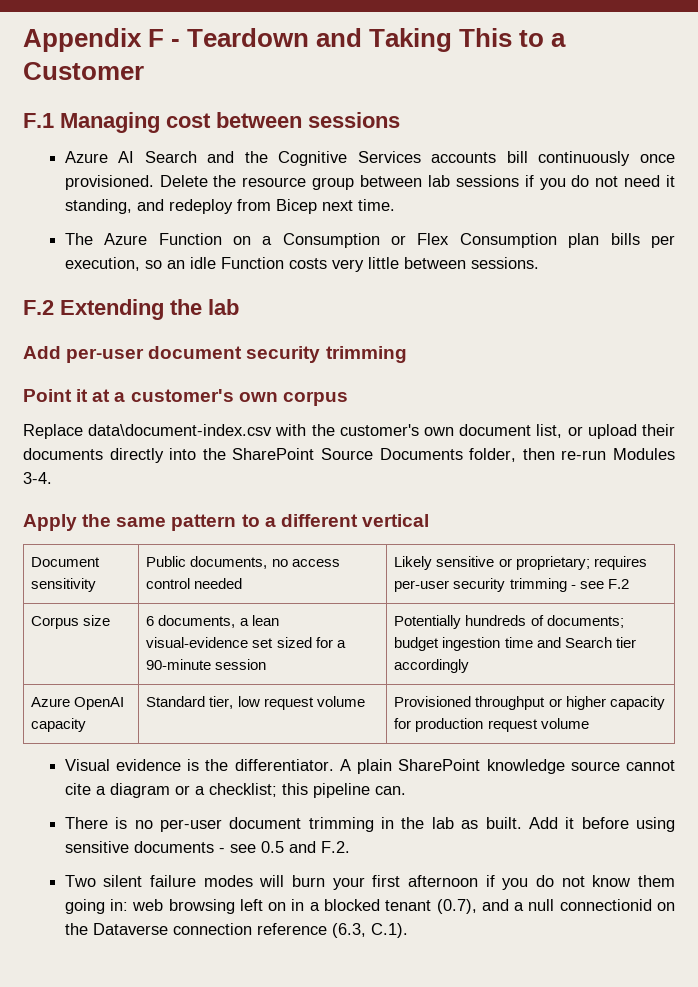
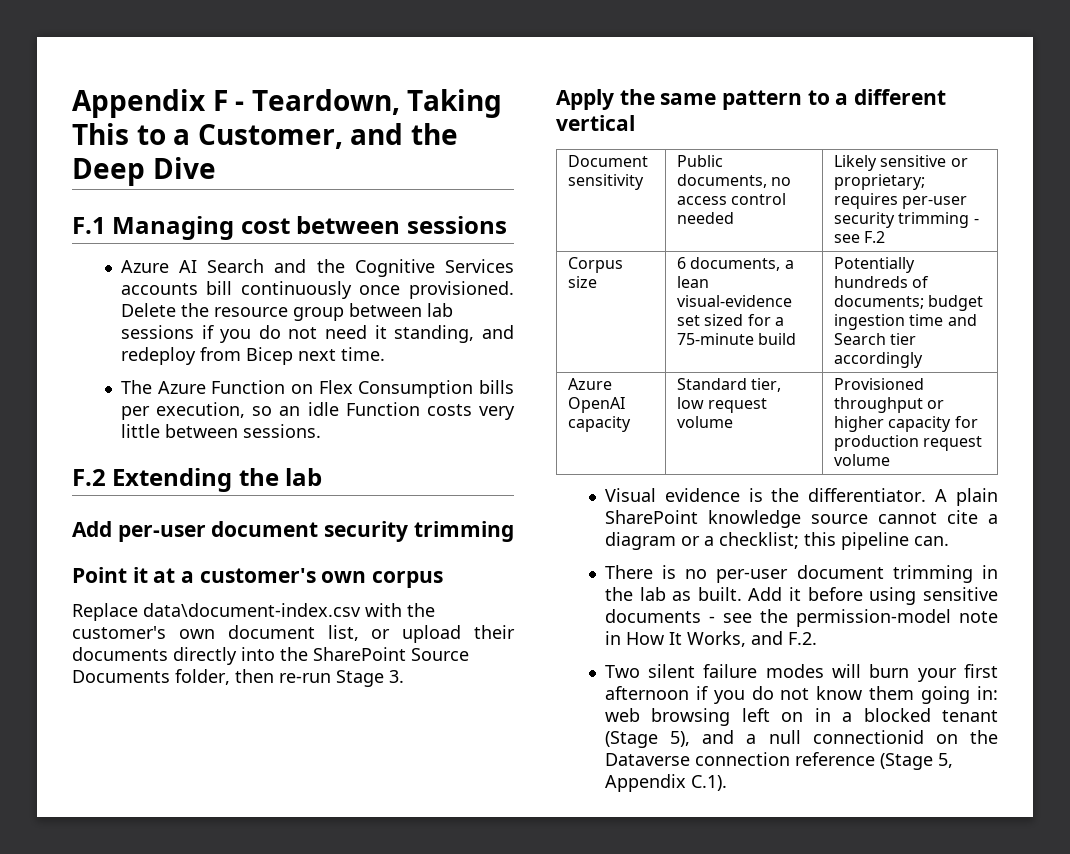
[187,28,363,47] Teardown and -> [251,89,400,115] Teardown,
[23,62,144,80] Customer -> [197,123,458,149] [72,157,216,186] Customer, and the Deep Dive
[262,233,407,248] a Consumption or -> (313, 389) none
[568,233,600,248] plan -> (474, 389) none
[613,448,676,460] [23,472,52,484] Modules 3-4. -> [336,670,404,687] Stage 3.
[146,659,267,670] 90-minute session -> [677,333,797,345] 75-minute build
[260,841,284,853] 0.5 -> [759,609,998,627] [604,631,746,647] the permission-model note in How It Works,
[436,899,477,914] (0.7), -> [604,731,691,748] (Stage 5),
[331,923,366,938] (6.3, -> [879,753,953,770] [604,774,686,792] (Stage 5, Appendix

